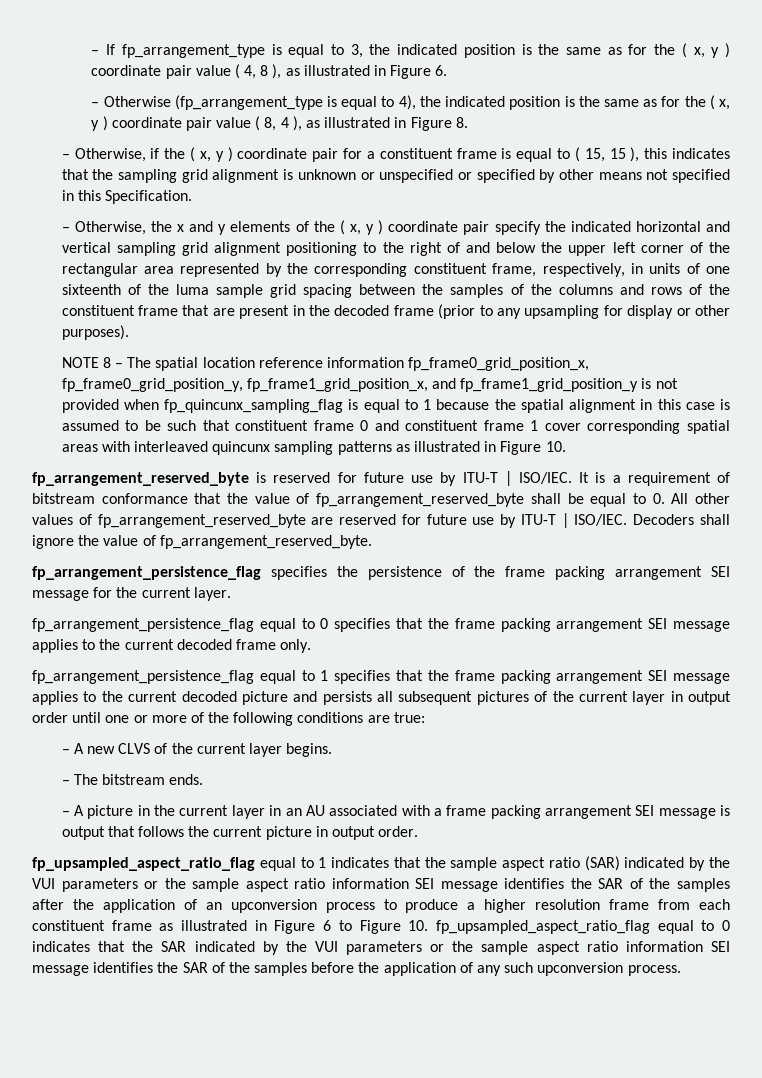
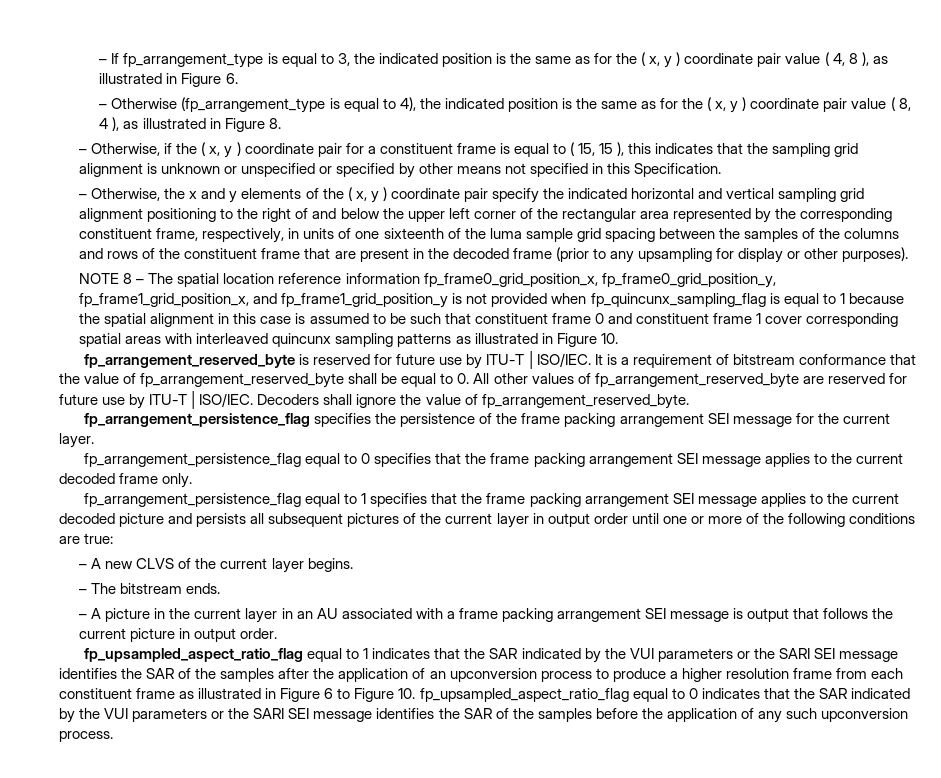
[450,856,730,871] [32,878,409,892] sample aspect ratio (SAR) indicated by the VUI parameters or the sample aspect ratio information -> [489,648,810,663] SAR indicated by the VUI parameters or the SARI
[481,941,703,955] sample aspect ratio information -> [253,708,285,719] SARI

